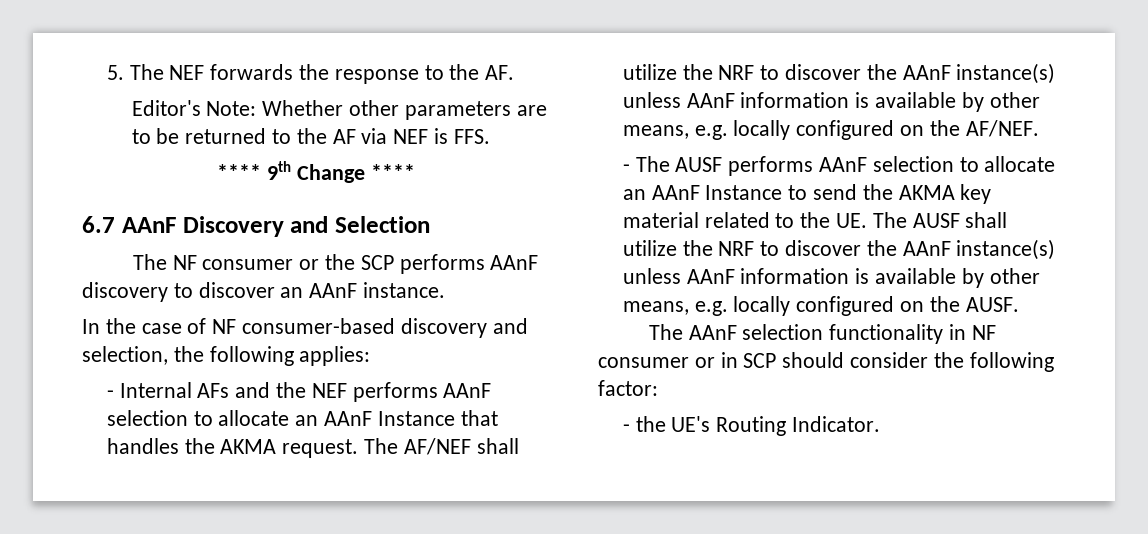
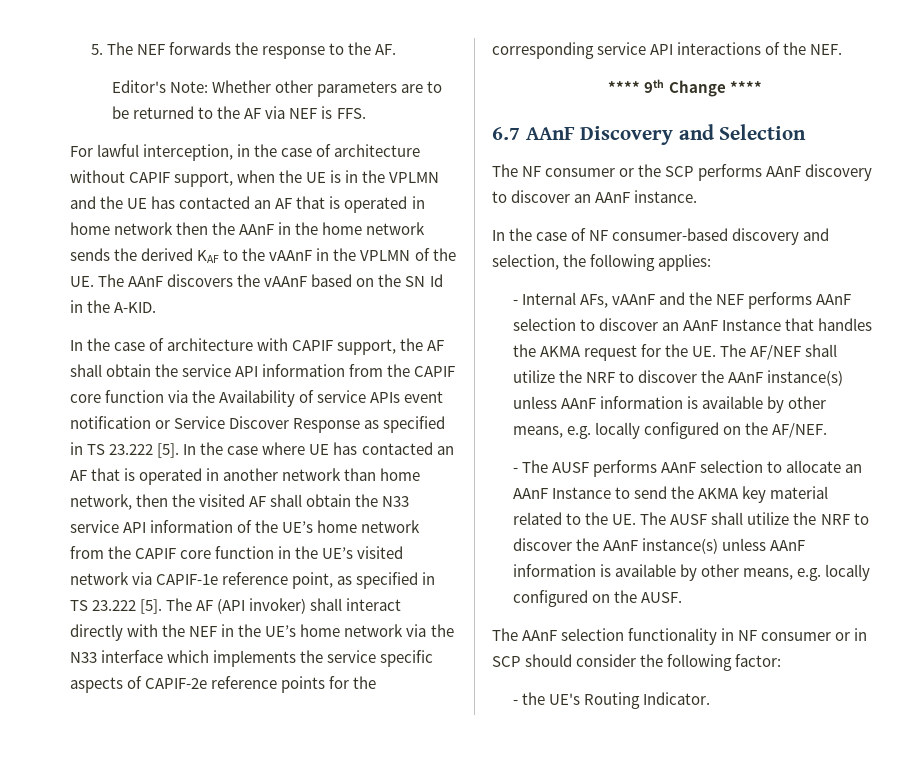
(490, 136) none -> [70,144,421,161] [70,170,440,187] [70,196,425,213] [70,222,426,235] [70,248,456,263] [70,274,443,287] [70,300,157,313] [70,338,445,355] [70,364,456,377] [70,390,444,407] [70,416,446,433] [70,442,454,458] [70,468,421,485] [70,494,410,510] [70,520,421,533] [70,546,404,559] [70,572,436,589] [70,598,402,614] [70,624,454,641] [70,650,434,667] [70,676,377,693] [492,42,843,59] // For lawful interception, in the case of architecture without CAPIF support, when the UE is in the VPLMN and the UE has contacted an AF that is operated in home network then the AAnF in the home network sends the derived KAF to the vAAnF in the VPLMN of the UE. The AAnF discovers the vAAnF based on the SN Id in the A-KID. // In the case of architecture with CAPIF support, the AF shall obtain the service API information from the CAPIF core function via the Availability of service APIs event notification or Service Discover Response as specified in TS 23.222 [5]. In the case where UE has contacted an AF that is operated in another network than home network, then the visited AF shall obtain the N33 service API information of the UE’s home network from the CAPIF core function in the UE’s visited network via CAPIF-1e reference point, as specified in TS 23.222 [5]. The AF (API invoker) shall interact directly with the NEF in the UE’s home network via the N33 interface which implements the service specific aspects of CAPIF-2e reference points for the corresponding service API interactions of the NEF.
[197,383,230,398] AFs -> [580,294,656,308] AFs, vAAnF
[218,410,290,426] allocate -> [599,318,659,331] discover
[282,439,359,458] request. -> [584,344,717,361] request for the UE.

